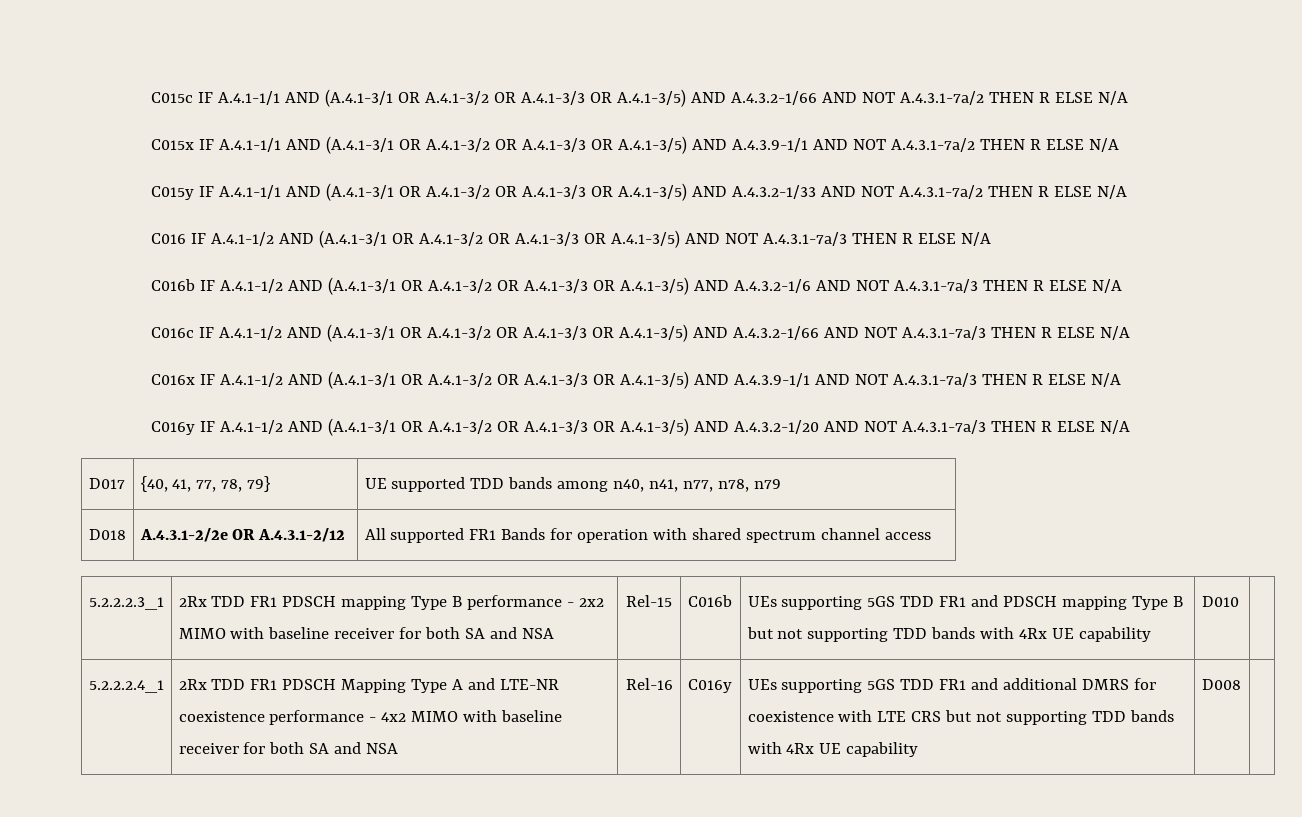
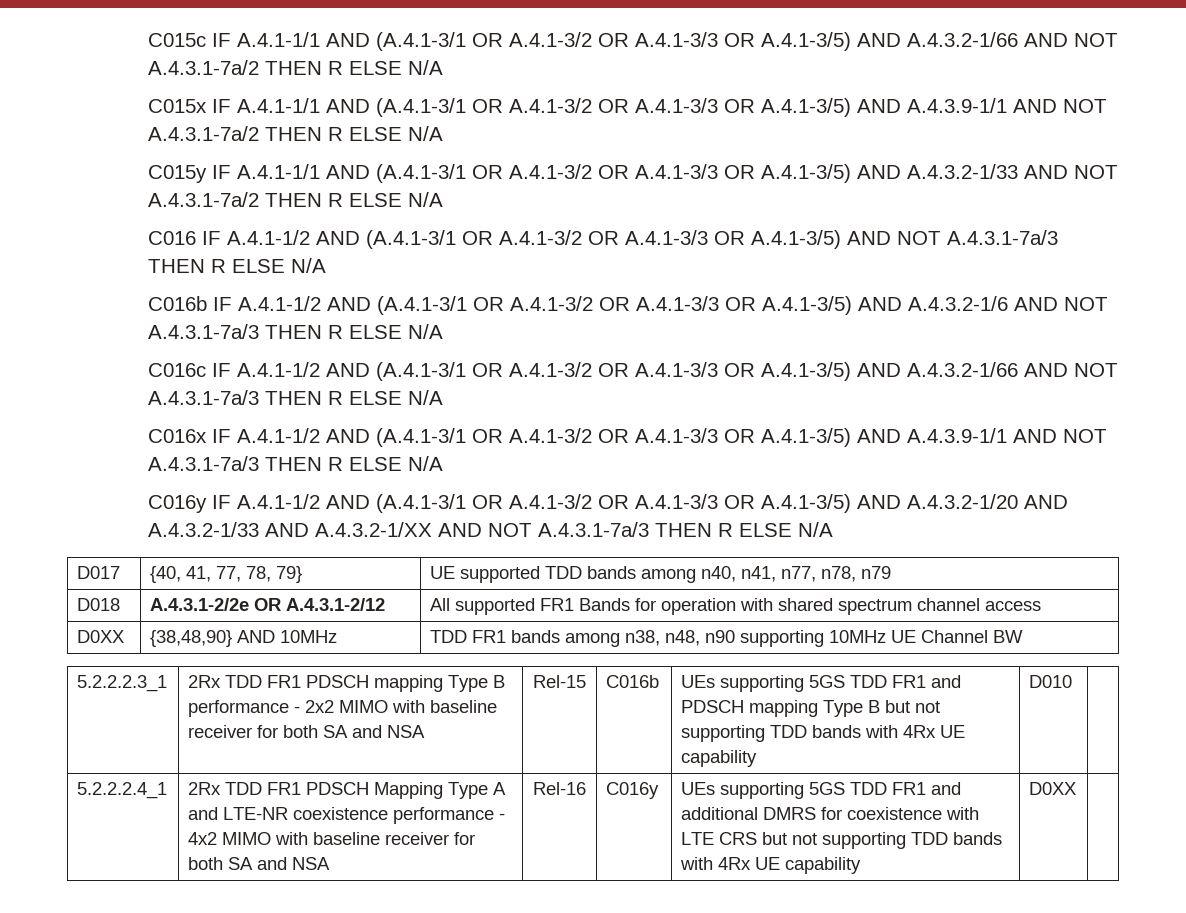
(860, 426) none -> [148,522,483,537] A.4.3.2-1/33 AND A.4.3.2-1/XX AND
(932, 536) none -> [77,630,125,643] [150,630,338,647] [430,630,1024,647] // D0XX | {38,48,90} AND 10MHz | TDD FR1 bands among n38, n48, n90 supporting 10MHz UE Channel BW
[1201,679,1241,690] D008 -> [1029,782,1077,795] D0XX

